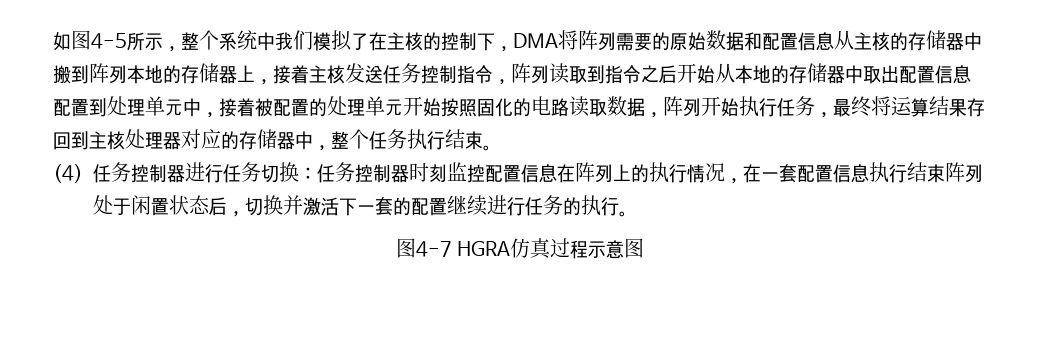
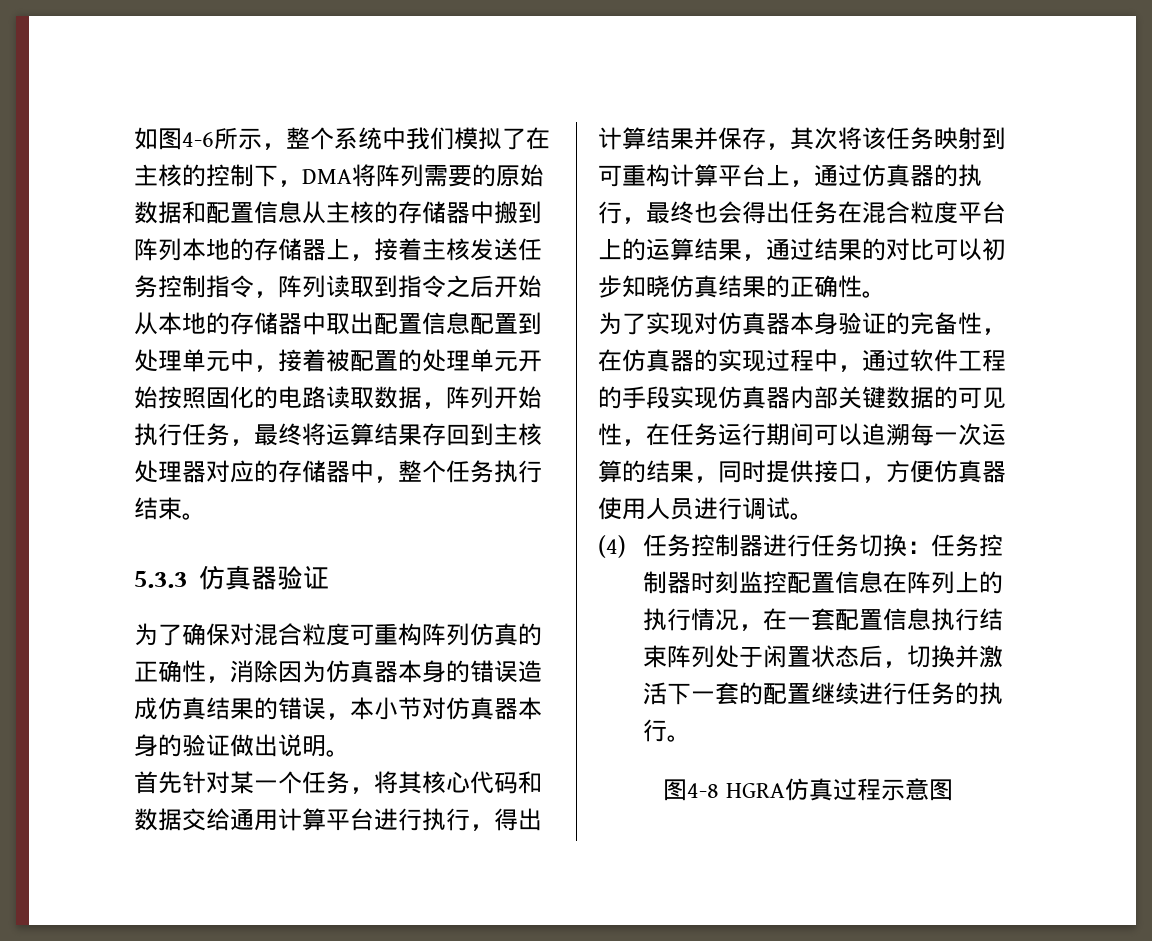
[91,33,127,49] 4-5 -> [182,132,214,147] 4-6
(492, 148) none -> [134,565,329,590] [134,623,542,646] [134,660,542,683] [134,697,542,720] [134,734,350,757] [134,771,542,794] [134,808,542,831] [598,127,1006,150] [598,164,982,187] [598,201,1006,224] [598,238,1006,261] [598,275,886,298] [598,312,1006,335] [598,349,1006,372] [598,386,1006,409] [598,423,1006,446] [598,460,1006,483] [598,497,814,520] // 5.3.3仿真器验证 // 为了确保对混合粒度可重构阵列仿真的正确性，消除因为仿真器本身的错误造成仿真结果的错误，本小节对仿真器本身的验证做出说明。 // 首先针对某一个任务，将其核心代码和数据交给通用计算平台进行执行，得出计算结果并保存，其次将该任务映射到可重构计算平台上，通过仿真器的执行，最终也会得出任务在混合粒度平台上的运算结果，通过结果的对比可以初步知晓仿真结果的正确性。 // 为了实现对仿真器本身验证的完备性，在仿真器的实现过程中，通过软件工程的手段实现仿真器内部关键数据的可见性，在任务运行期间可以追溯每一次运算的结果，同时提供接口，方便仿真器使用人员进行调试。
[415,241,452,257] 4-7 -> [687,783,720,798] 4-8

